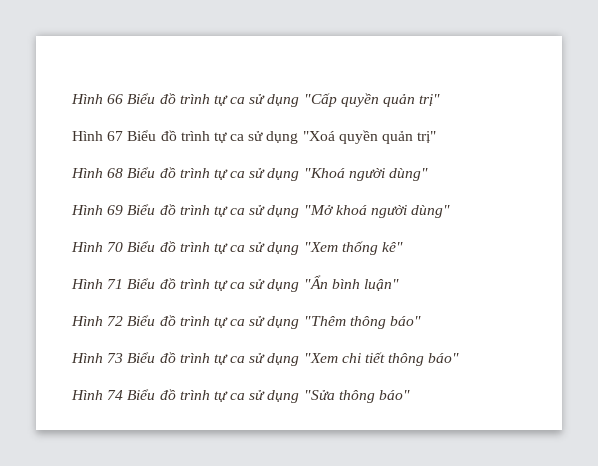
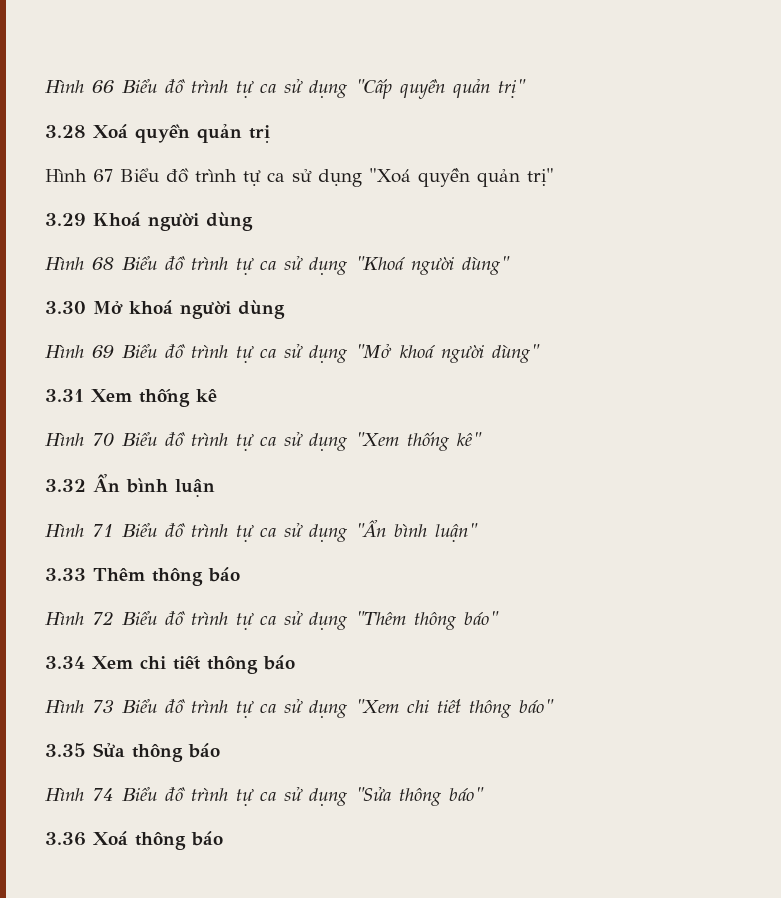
(441, 100) none -> [45,124,270,143] // 3.28 Xoá quyền quản trị
(437, 137) none -> [45,212,253,231] // 3.29 Khoá người dùng
(429, 174) none -> [45,300,285,319] // 3.30 Mở khoá người dùng
(451, 211) none -> [45,389,217,407] // 3.31 Xem thống kê
(404, 247) none -> [45,474,215,497] // 3.32 Ẩn bình luận
(400, 285) none -> [45,567,240,586] // 3.33 Thêm thông báo
(422, 321) none -> [45,655,295,674] // 3.34 Xem chi tiết thông báo
(460, 358) none -> [45,743,220,762] // 3.35 Sửa thông báo
(411, 395) none -> [45,831,223,850] // 3.36 Xoá thông báo

